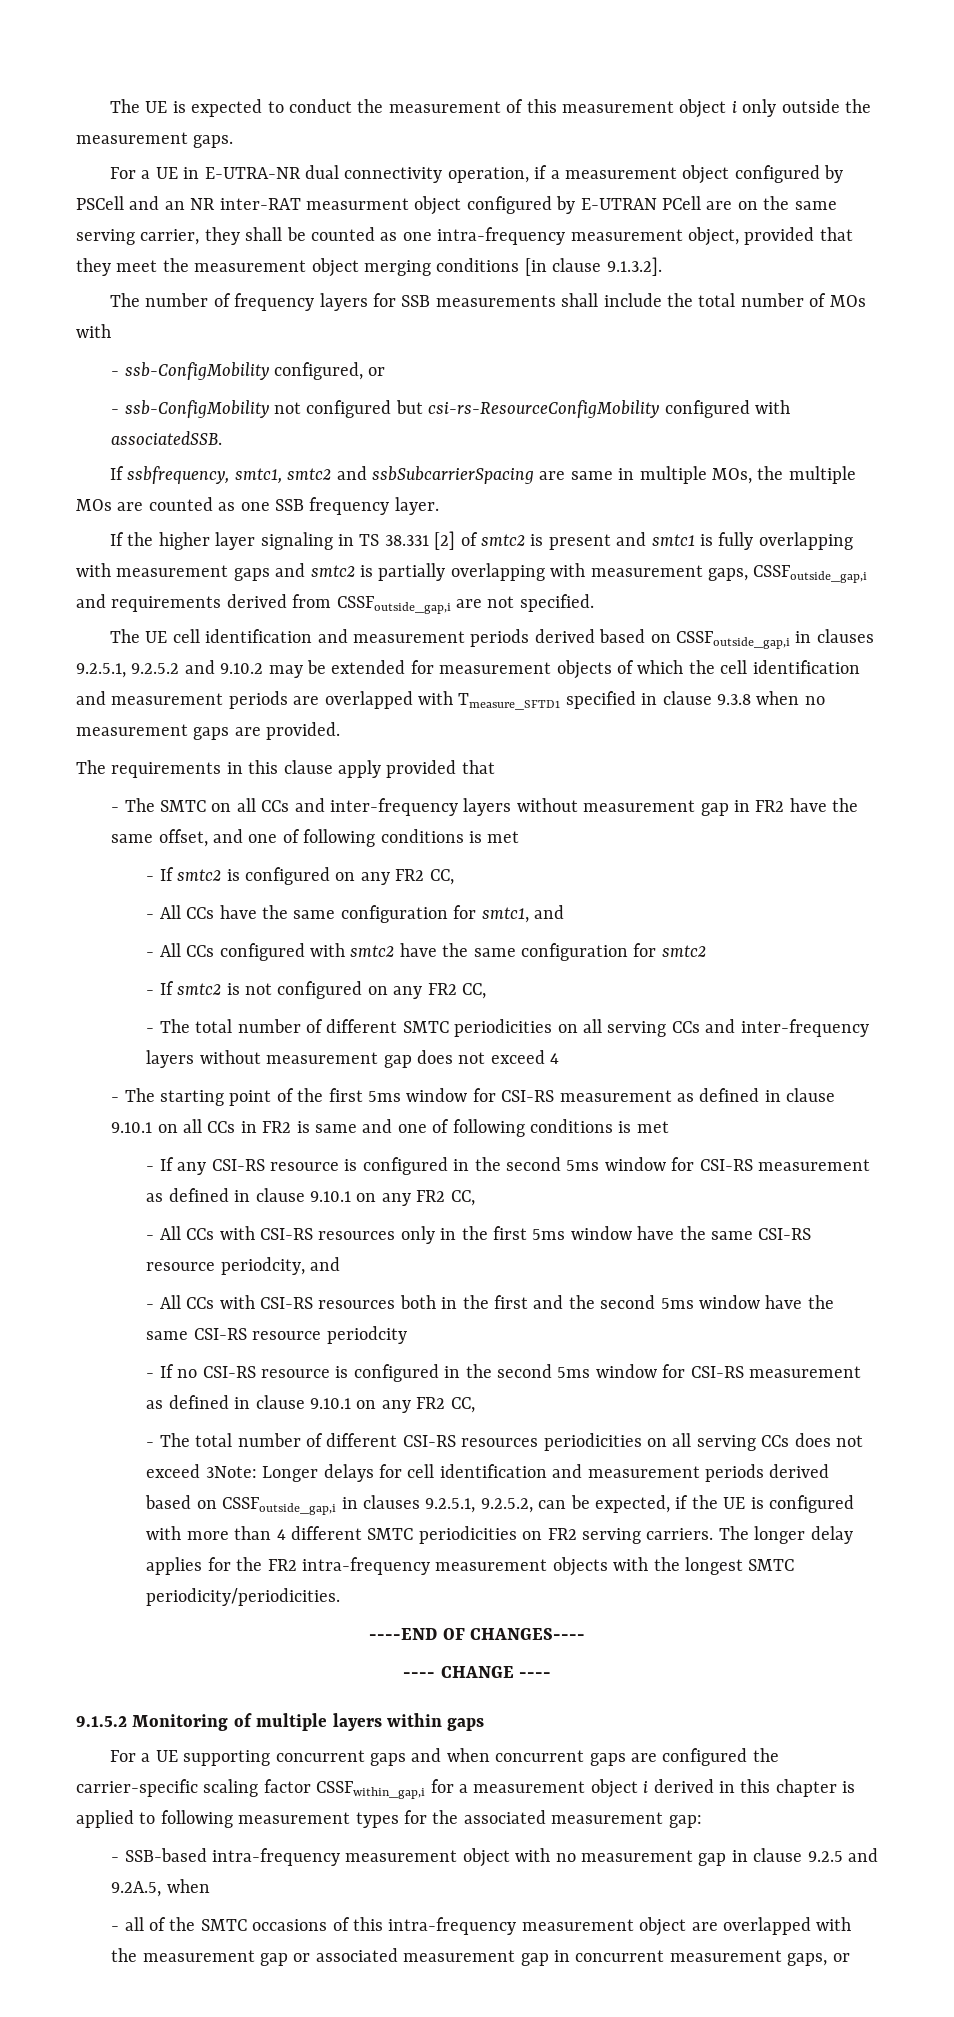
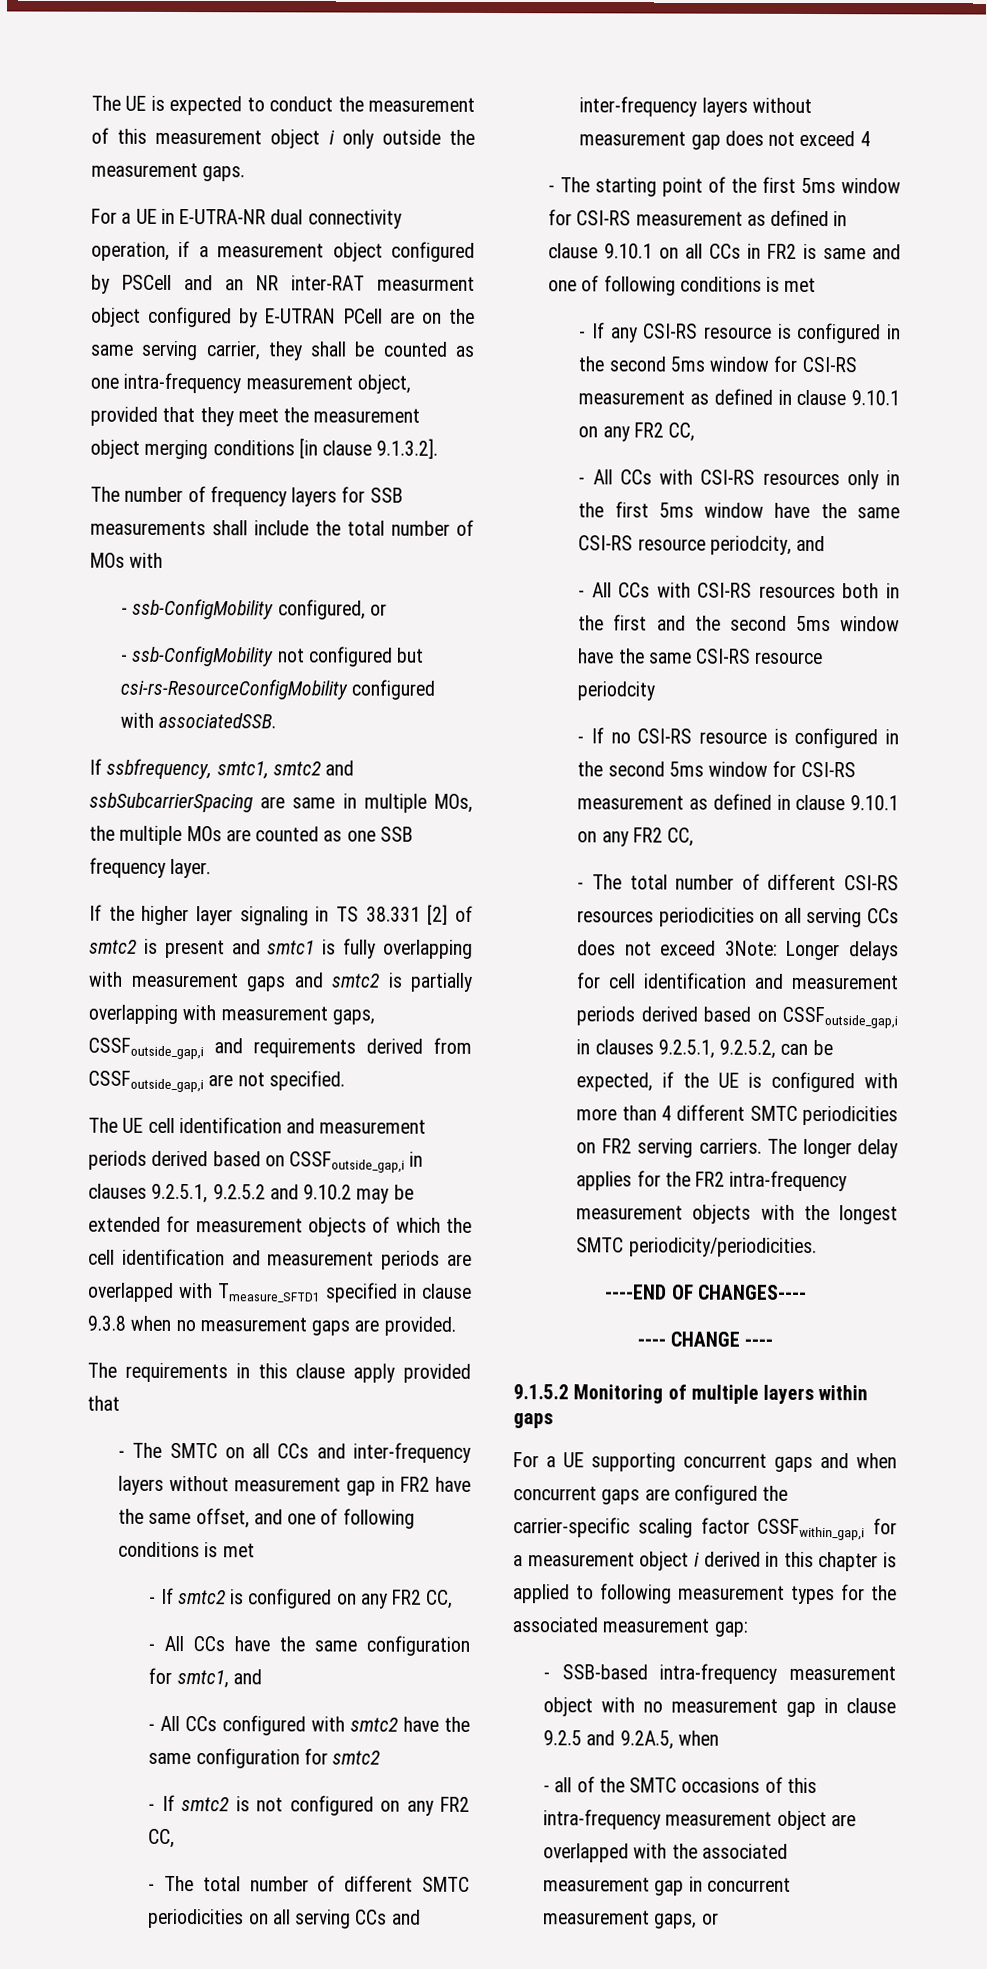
[142,1950,311,1966] measurement gap or -> (698, 1851) none

